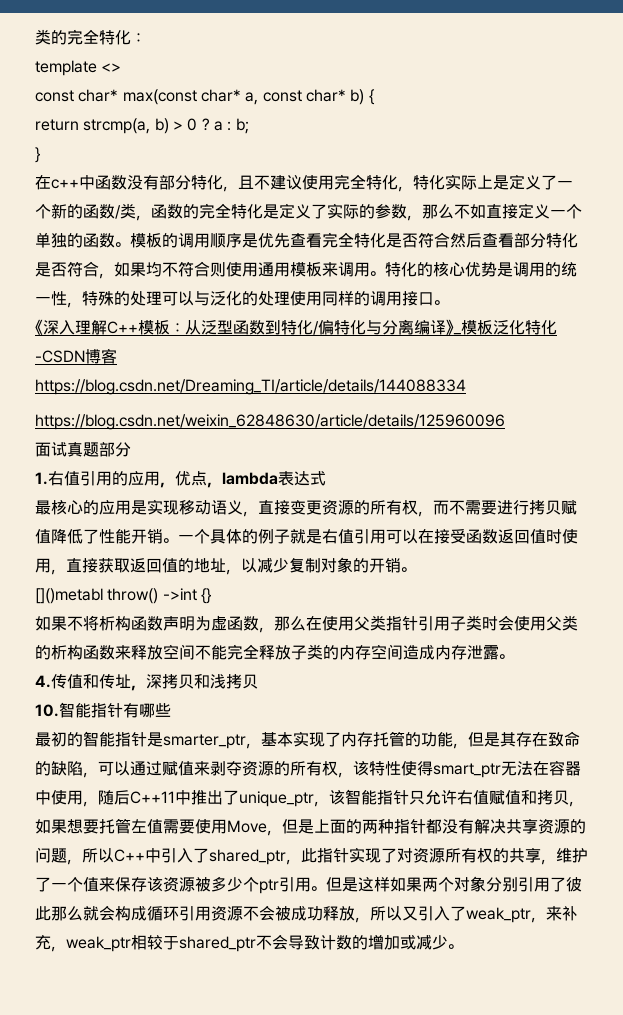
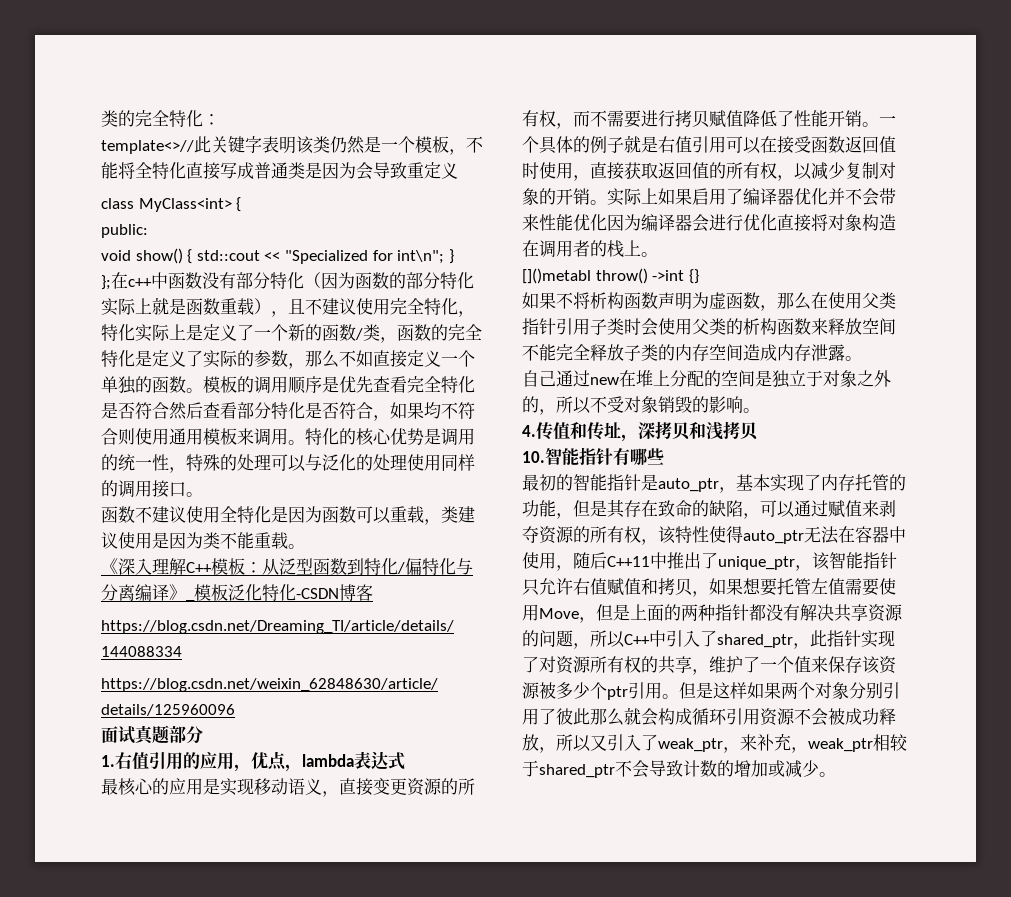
[35,60,122,76] [35,89,375,105] [35,118,249,134] template <> // const char* max(const char* a, const char* b) { // return strcmp(a, b) > 0 ? a : b; // -> [101,136,483,155] [101,162,458,180] [101,197,242,212] [101,224,148,238] [101,248,445,264] template<>//此关键字表明该类仍然是一个模板，不能将全特化直接写成普通类是因为会导致重定义 // class MyClass<int> { // public: // void show() { std::cout << "Specialized for int\n";
(40, 155) none -> [101,275,111,290] };
(223, 182) none -> [304,272,474,290] [101,297,271,316] （因为函数的部分特化实际上就是函数重载）
(449, 302) none -> [101,506,475,525] [101,532,305,549] // 函数不建议使用全特化是因为函数可以重载，类建议使用是因为类不能重载。
[194,558,226,573] 地址 -> [726,162,777,179] 所有权
(416, 569) none -> [607,188,896,206] [522,214,896,232] [522,240,658,258] 实际上如果启用了编译器优化并不会带来性能优化因为编译器会进行优化直接将对象构造在调用者的栈上。
(514, 656) none -> [522,370,891,388] [522,396,760,415] // 自己通过new在堆上分配的空间是独立于对象之外的，所以不受对象销毁的影响。
[163,734,246,749] smarter_ptr -> [658,478,719,492] auto_ptr
[433,763,501,778] smart_ptr -> [743,530,804,544] auto_ptr

